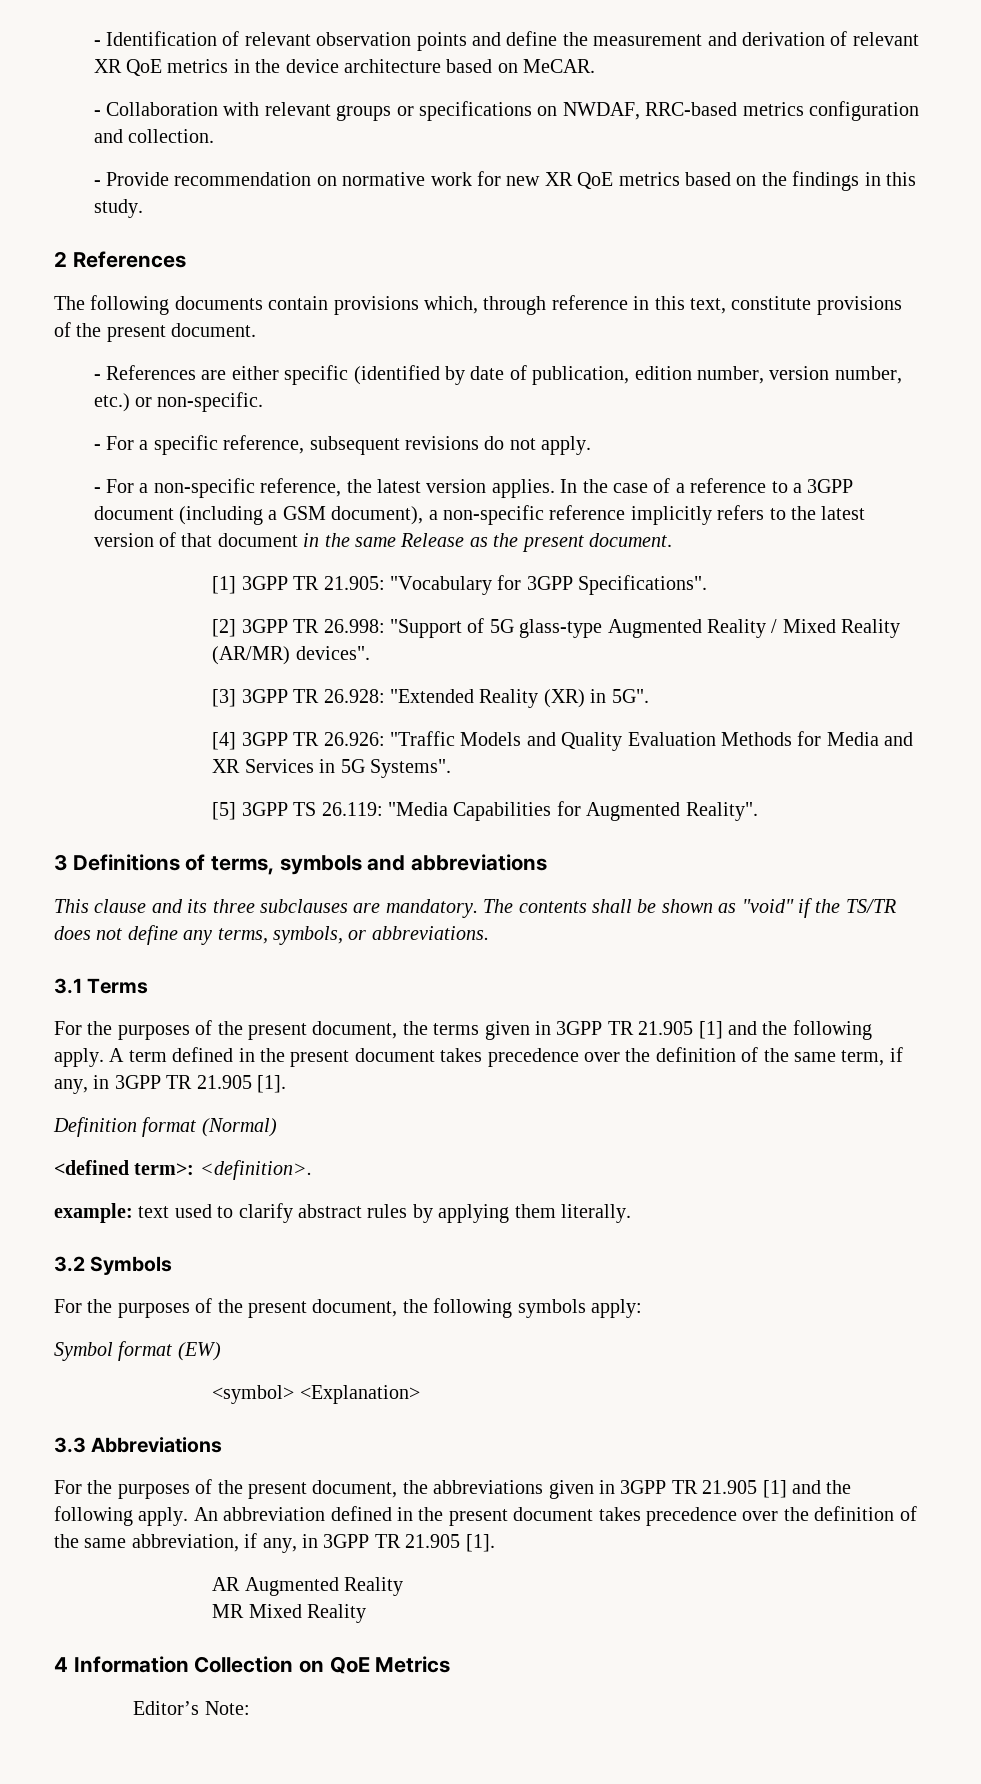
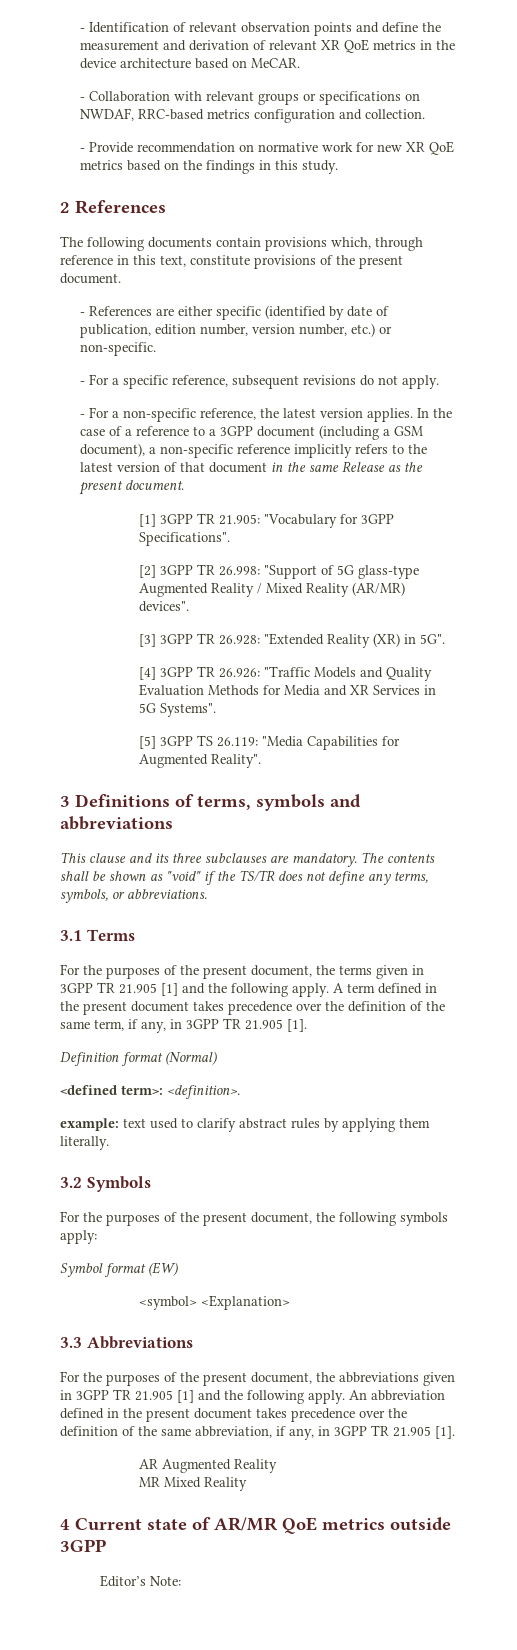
[73,1656,451,1674] Information Collection on QoE Metrics -> [75,1517,451,1534] [60,1539,106,1552] Current state of AR/MR QoE metrics outside 3GPP

